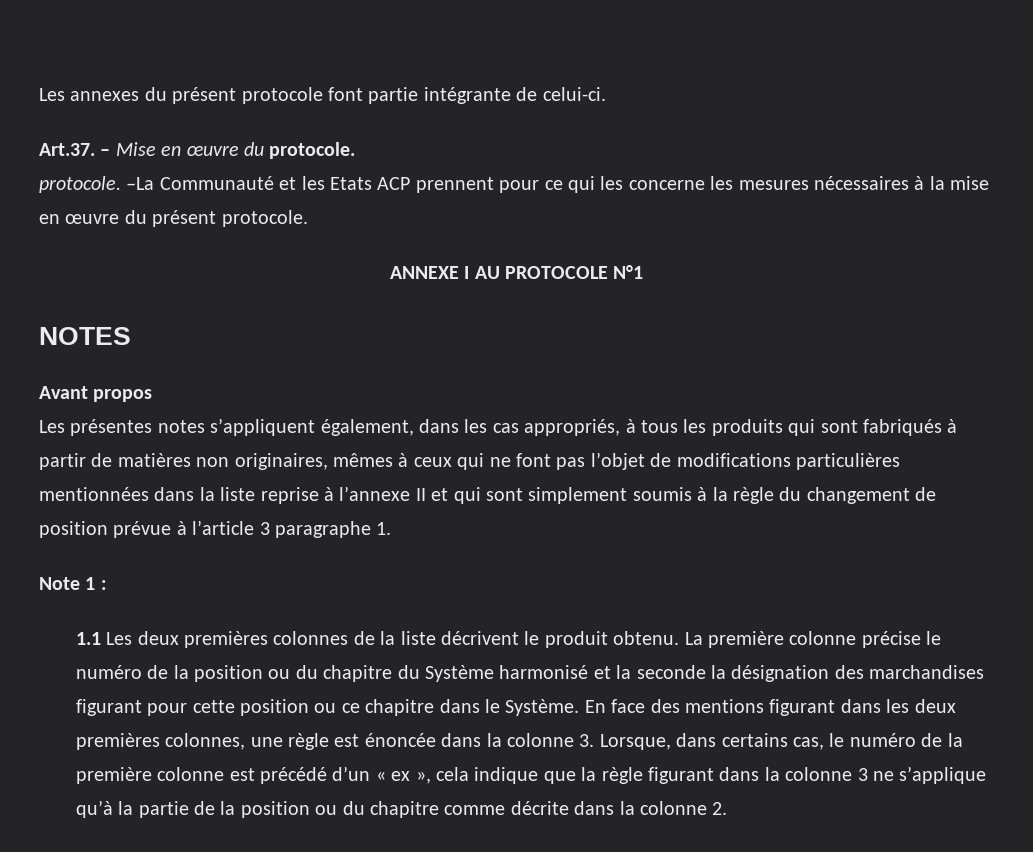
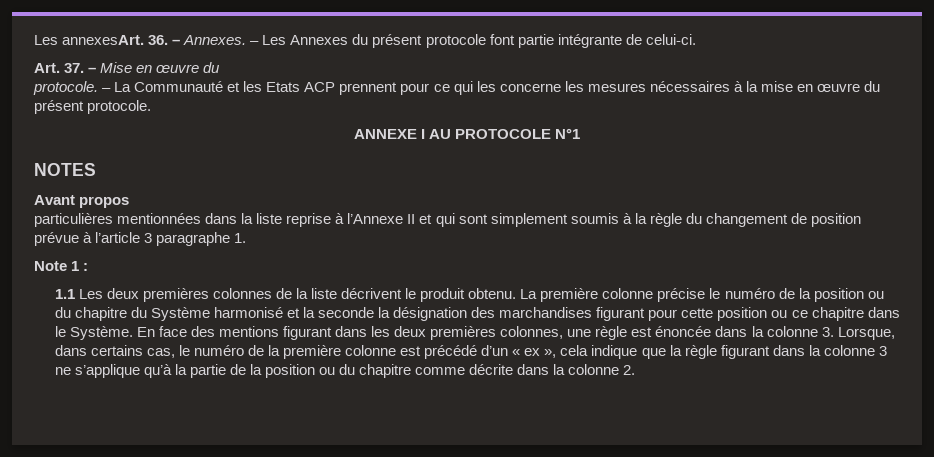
[39,88,140,101] Les annexes -> [34,35,349,45] Les annexesArt. 36. – Annexes. – Les Annexes
[39,143,95,156] Art.37. -> [34,63,85,73] Art. 37.
[269,142,356,159] [39,176,155,193] protocole. // protocole. –La -> [33,81,132,95] // protocole. – La
[39,418,958,436] [39,452,791,470] Les présentes notes s’appliquent également, dans les cas appropriés, à tous les produits qui sont fabriqués à partir de matières non originaires, mêmes à ceux qui ne font pas l’objet de modifications -> (130, 202) none
[339,486,411,501] l’annexe -> [347,213,404,224] l’Annexe

